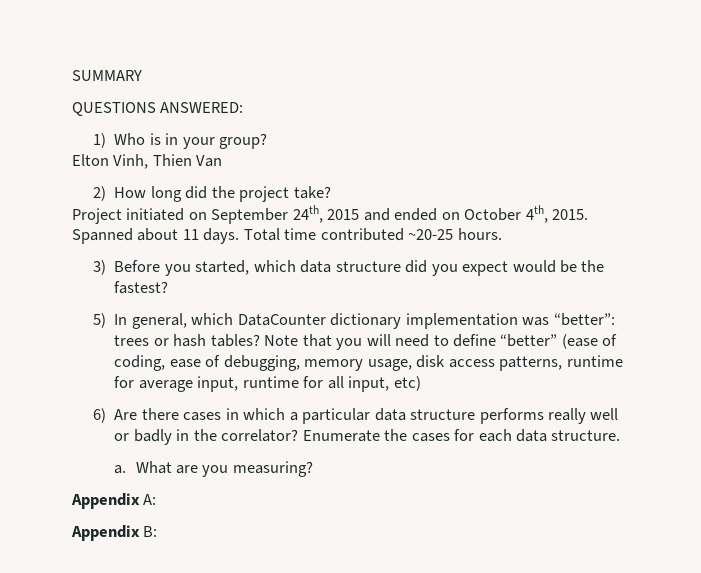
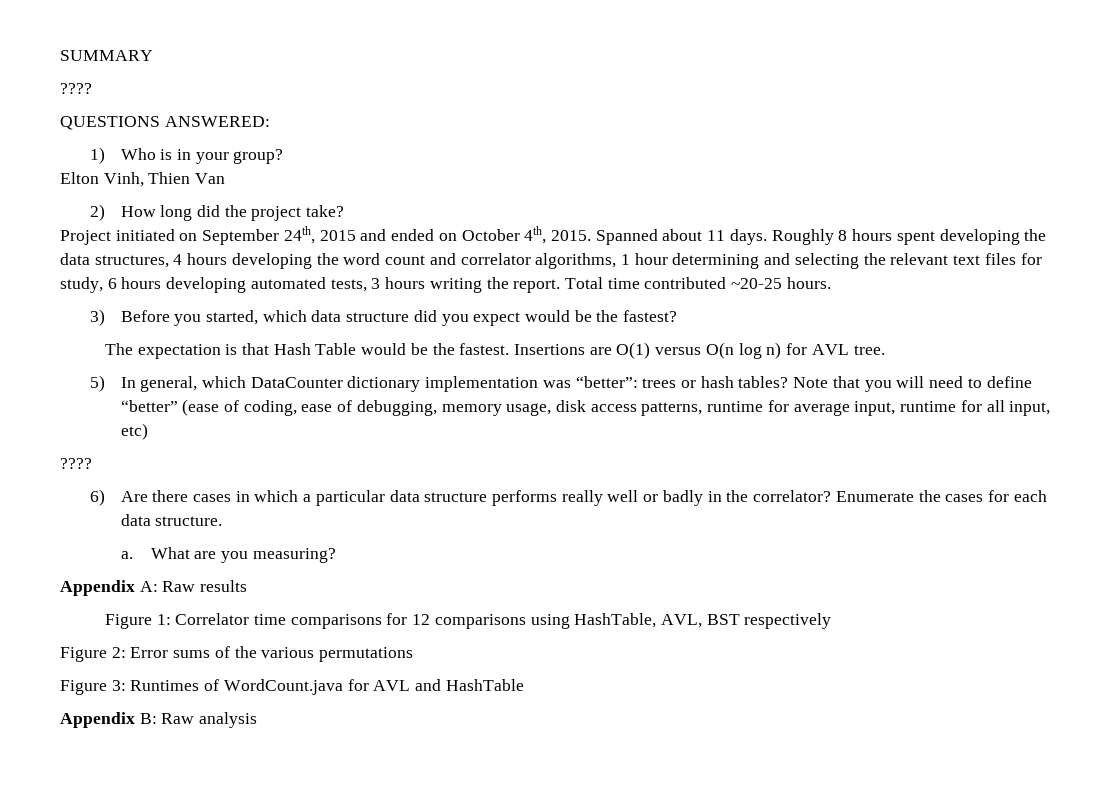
(142, 75) none -> [60,83,92,94] // ????
(240, 236) none -> [771,229,1047,245] [60,253,1042,269] [60,277,561,293] Roughly 8 hours spent developing the data structures, 4 hours developing the word count and correlator algorithms, 1 hour determining and selecting the relevant text files for study, 6 hours developing automated tests, 3 hours writing the report.
(169, 287) none -> [104,342,885,359] // The expectation is that Hash Table would be the fastest. Insertions are O(1) versus O(n log n) for AVL tree.
(421, 383) none -> [60,458,92,469] // ????
(157, 499) none -> [162,580,248,592] [104,613,832,629] [60,646,414,662] [60,679,524,695] Raw results // Figure 1: Correlator time comparisons for 12 comparisons using HashTable, AVL, BST respectively // Figure 2: Error sums of the various permutations // Figure 3: Runtimes of WordCount.java for AVL and HashTable
(158, 531) none -> [161,712,258,728] Raw analysis

